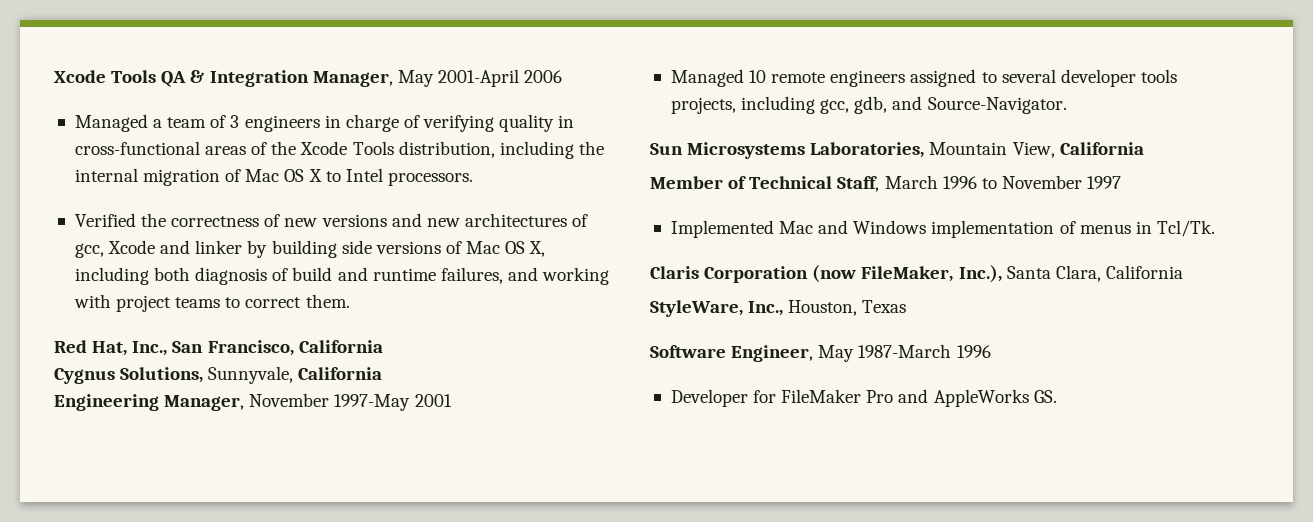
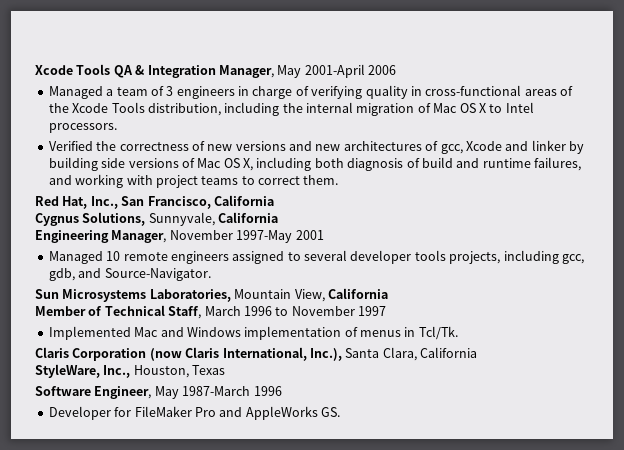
[861,266,954,282] FileMaker, -> [185,347,307,361] Claris International,

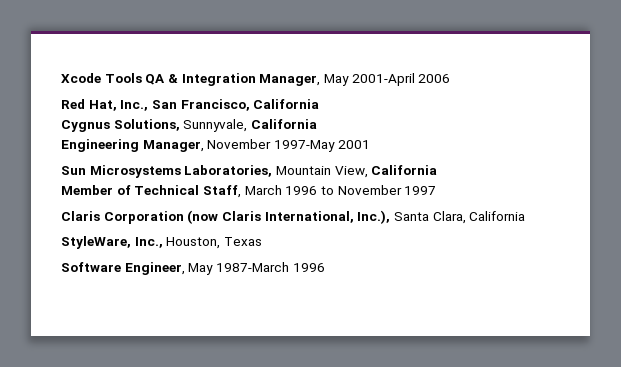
[48,85,573,99] [48,102,534,116] [48,123,117,133] [48,140,584,154] [48,157,581,171] [48,174,339,188] // Managed a team of 3 engineers in charge of verifying quality in cross-functional areas of the Xcode Tools distribution, including the internal migration of Mac OS X to Intel processors. // Verified the correctness of new versions and new architectures of gcc, Xcode and linker by building side versions of Mac OS X, including both diagnosis of build and runtime failures, and working with project teams to correct them. -> (451, 78) none
[48,250,584,264] [48,268,211,281] // Managed 10 remote engineers assigned to several developer tools projects, including gcc, gdb, and Source-Navigator. -> (370, 144) none
[48,326,458,340] // Implemented Mac and Windows implementation of menus in Tcl/Tk. -> (437, 190) none
[48,406,340,420] // Developer for FileMaker Pro and AppleWorks GS. -> (325, 267) none

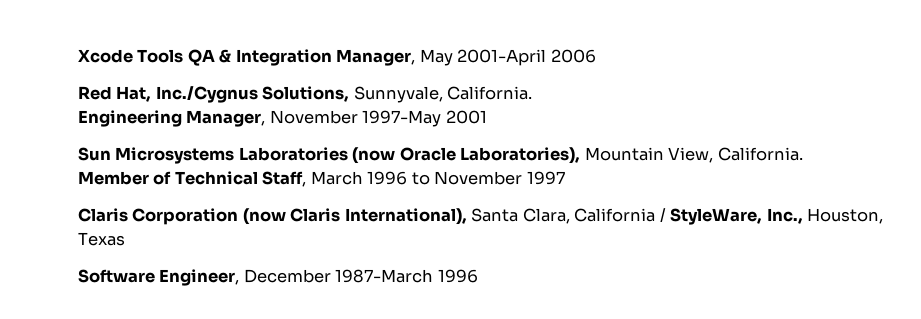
[120,99,320,111] [61,120,110,132] Inc., San Francisco, California // Cygnus -> [155,86,258,103] Inc./Cygnus
[250,119,317,129] California -> [447,86,533,100] California.
[184,165,273,177] Laboratories, -> [238,147,581,164] Laboratories (now Oracle Laboratories),
[371,165,438,175] California -> [717,147,803,161] California.
[264,210,391,224] International, Inc.), -> [344,208,467,225] International),
(526, 216) // -> [659,208,666,222] /
[188,263,214,275] May -> [243,269,331,283] December

